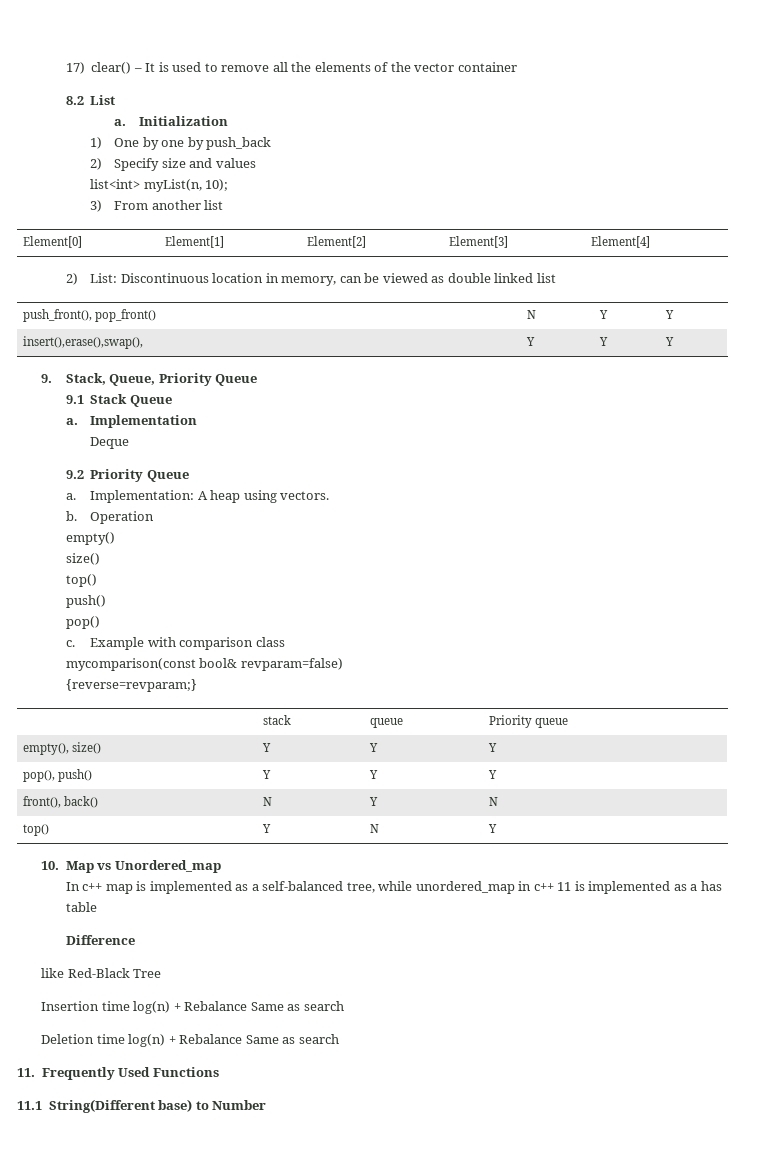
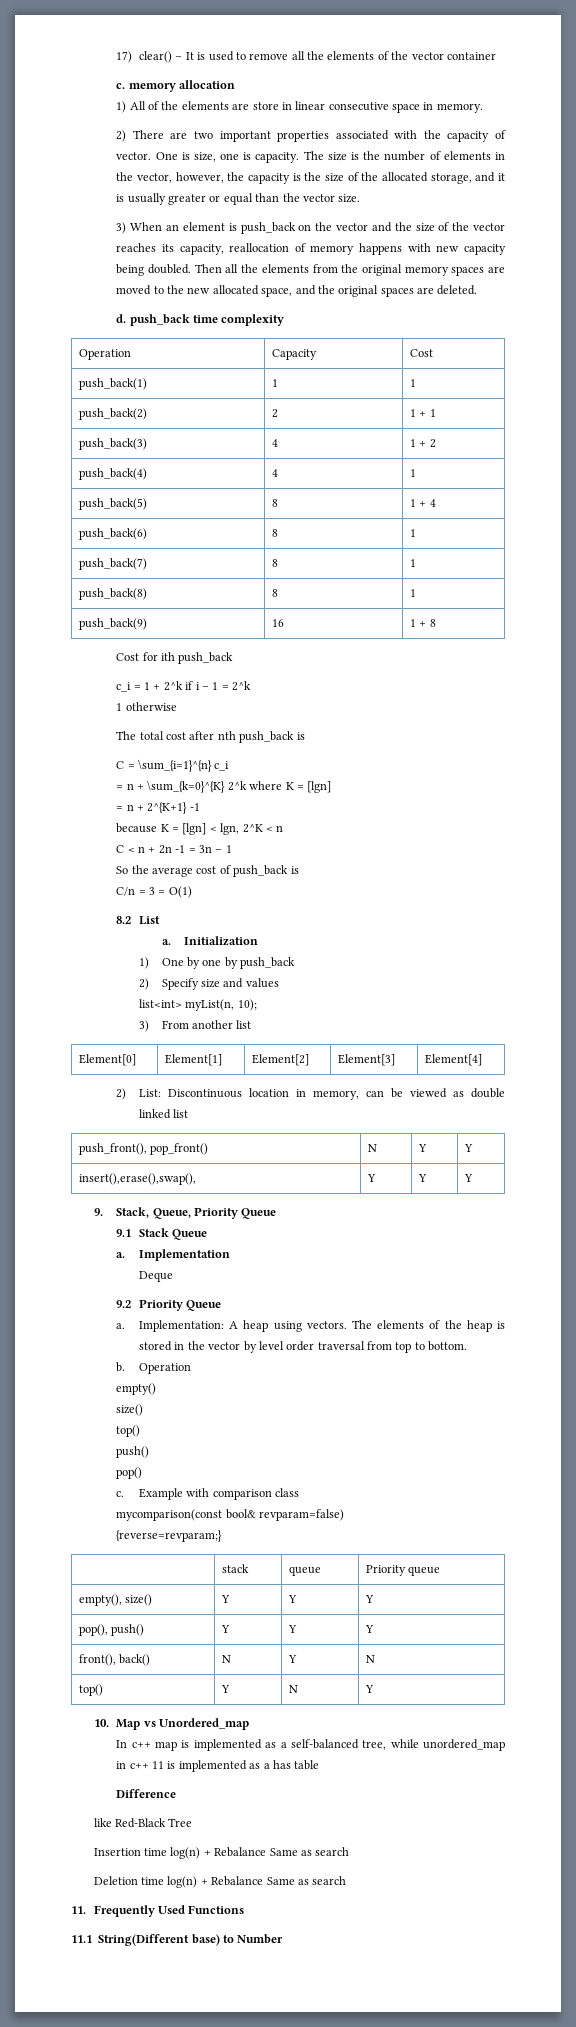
(517, 67) none -> [116,80,236,92] [116,101,483,113] [116,130,506,142] [116,151,505,163] [116,172,506,184] [116,193,361,205] [116,222,506,234] [116,243,506,255] [116,264,506,276] [116,285,478,297] [116,314,285,326] [78,349,131,360] [271,349,317,360] [409,349,433,357] [78,378,147,390] [271,379,278,387] [409,379,416,387] [78,408,147,420] [271,409,278,418] [409,409,436,417] [78,438,147,450] [271,439,278,447] [409,439,436,448] [78,468,147,480] [271,469,278,477] [409,469,416,477] [78,498,147,510] [271,499,278,507] [409,499,436,507] [78,528,147,540] [271,529,278,537] [409,529,416,537] [78,558,147,570] [271,559,278,567] [409,559,416,567] [78,588,147,600] [271,589,278,597] [409,589,416,597] [78,618,147,630] [271,619,284,627] [409,619,436,627] [116,652,234,664] [116,681,252,692] [116,702,177,711] [116,731,305,743] [116,759,230,772] [116,780,332,793] [116,802,200,814] [116,823,284,835] [116,845,232,854] [116,865,299,877] [116,886,192,898] // c. memory allocation // 1) All of the elements are store in linear consecutive space in memory. // 2) There are two important properties associated with the capacity of vector. One is size, one is capacity. The size is the number of elements in the vector, however, the capacity is the size of the allocated storage, and it is usually greater or equal than the vector size. // 3) When an element is push_back on the vector and the size of the vector reaches its capacity, reallocation of memory happens with new capacity being doubled. Then all the elements from the original memory spaces are moved to the new allocated space, and the original spaces are deleted. // d. push_back time complexity // Operation | Capacity | Cost // push_back(1) | 1 | 1 // push_back(2) | 2 | 1 + 1 // push_back(3) | 4 | 1 + 2 // push_back(4) | 4 | 1 // push_back(5) | 8 | 1 + 4 // push_back(6) | 8 | 1 // push_back(7) | 8 | 1 // push_back(8) | 8 | 1 // push_back(9) | 16 | 1 + 8 // Cost for ith push_back // c_i = 1 + 2^k if i – 1 = 2^k // 1 otherwise // The total cost after nth push_back is // C = \sum_{i=1}^{n} c_i // = n + \sum_{k=0}^{K} 2^k where K = [lgn] // = n + 2^{K+1} -1 // because K = [lgn] < lgn, 2^K < n // C < n + 2n -1 = 3n – 1 // So the average cost of push_back is // C/n = 3 = O(1)
(330, 495) none -> [352,1320,505,1332] [139,1341,468,1353] The elements of the heap is stored in the vector by level order traversal from top to bottom.

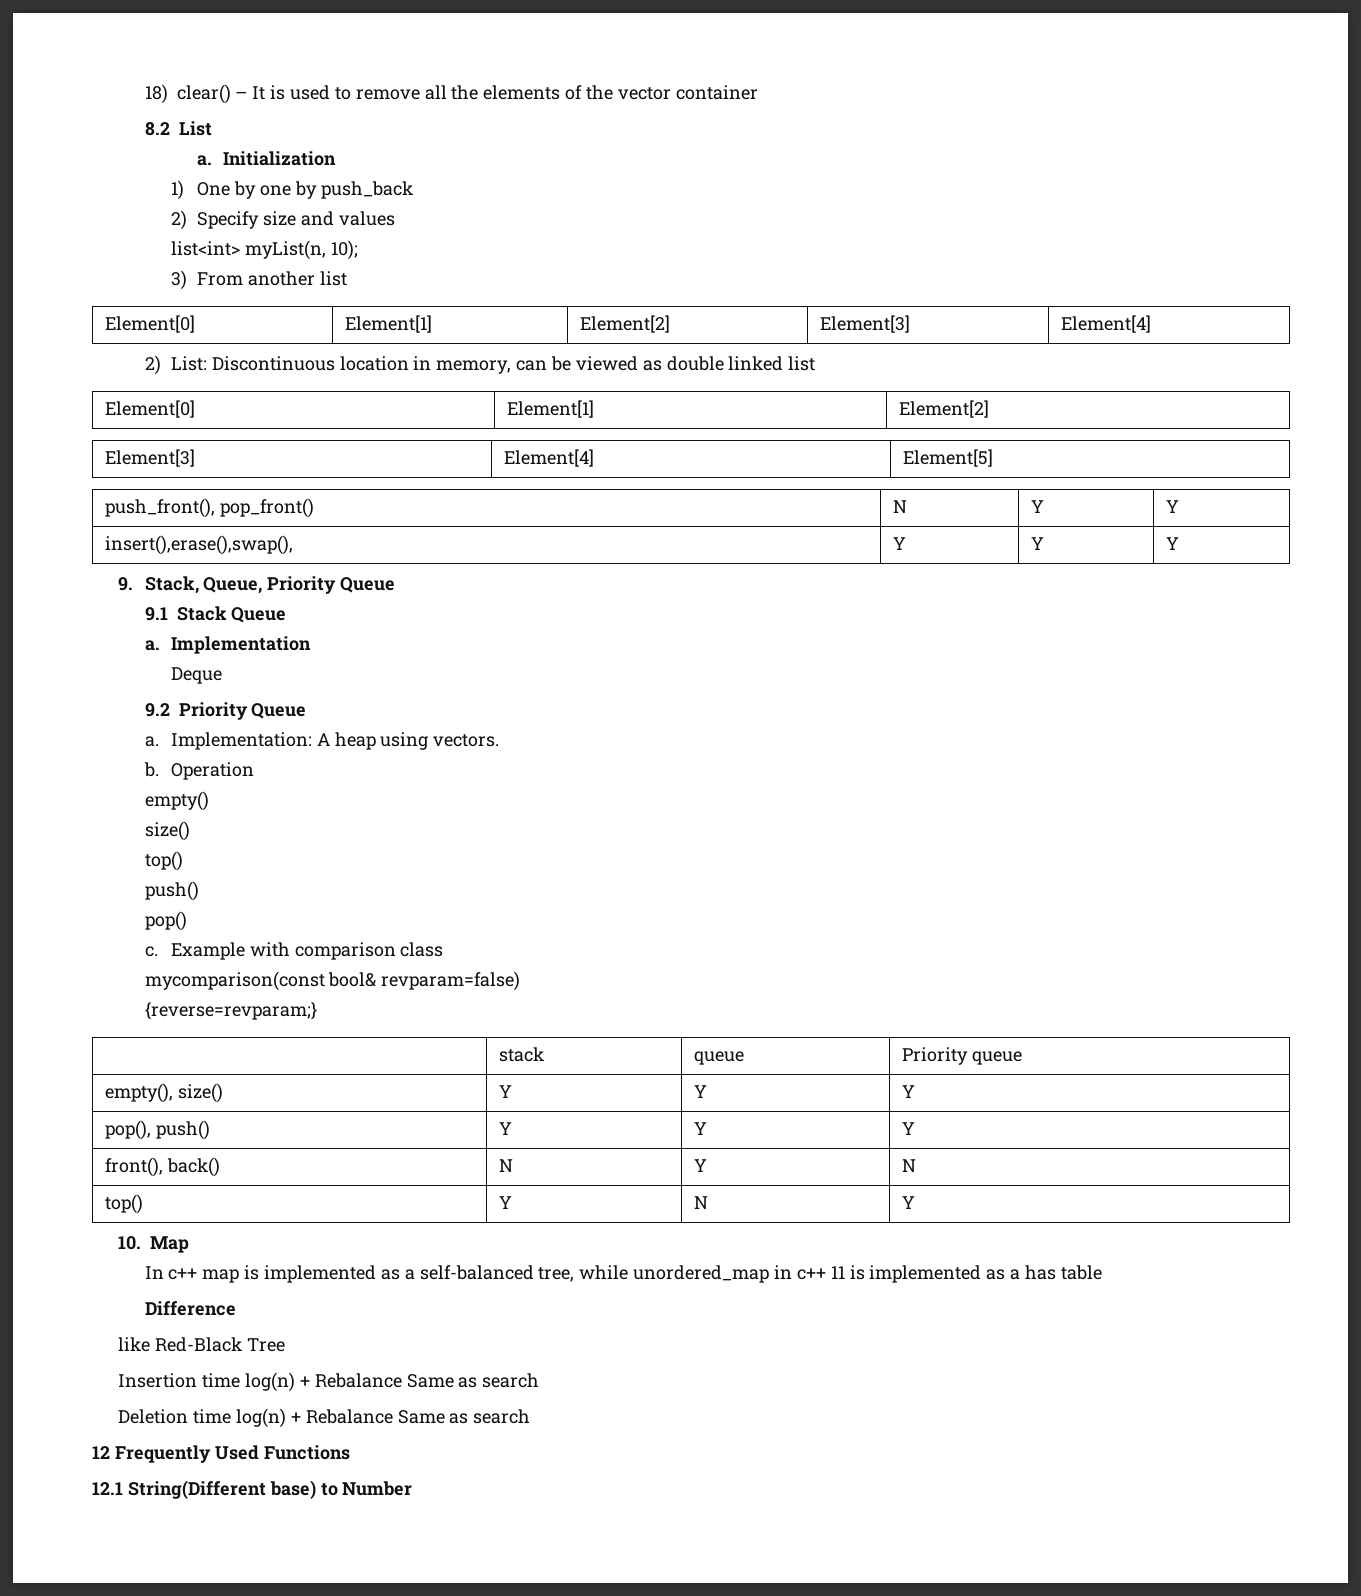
[116,51,133,63] 17) -> [144,84,168,104] 18)
[116,80,236,92] [116,101,483,113] [116,130,506,142] [116,151,505,163] [116,172,506,184] [116,193,361,205] [116,222,506,234] [116,243,506,255] [116,264,506,276] [116,285,478,297] [116,314,285,326] [78,349,131,360] [271,349,317,360] [409,349,433,357] [78,378,147,390] [271,379,278,387] [409,379,416,387] [78,408,147,420] [271,409,278,418] [409,409,436,417] [78,438,147,450] [271,439,278,447] [409,439,436,448] [78,468,147,480] [271,469,278,477] [409,469,416,477] [78,498,147,510] [271,499,278,507] [409,499,436,507] [78,528,147,540] [271,529,278,537] [409,529,416,537] [78,558,147,570] [271,559,278,567] [409,559,416,567] [78,588,147,600] [271,589,278,597] [409,589,416,597] [78,618,147,630] [271,619,284,627] [409,619,436,627] [116,652,234,664] [116,681,252,692] [116,702,177,711] [116,731,305,743] [116,759,230,772] [116,780,332,793] [116,802,200,814] [116,823,284,835] [116,845,232,854] [116,865,299,877] [116,886,192,898] // c. memory allocation // 1) All of the elements are store in linear consecutive space in memory. // 2) There are two important properties associated with the capacity of vector. One is size, one is capacity. The size is the number of elements in the vector, however, the capacity is the size of the allocated storage, and it is usually greater or equal than the vector size. // 3) When an element is push_back on the vector and the size of the vector reaches its capacity, reallocation of memory happens with new capacity being doubled. Then all the elements from the original memory spaces are moved to the new allocated space, and the original spaces are deleted. // d. push_back time complexity // Operation | Capacity | Cost // push_back(1) | 1 | 1 // push_back(2) | 2 | 1 + 1 // push_back(3) | 4 | 1 + 2 // push_back(4) | 4 | 1 // push_back(5) | 8 | 1 + 4 // push_back(6) | 8 | 1 // push_back(7) | 8 | 1 // push_back(8) | 8 | 1 // push_back(9) | 16 | 1 + 8 // Cost for ith push_back // c_i = 1 + 2^k if i – 1 = 2^k // 1 otherwise // The total cost after nth push_back is // C = \sum_{i=1}^{n} c_i // = n + \sum_{k=0}^{K} 2^k where K = [lgn] // = n + 2^{K+1} -1 // because K = [lgn] < lgn, 2^K < n // C < n + 2n -1 = 3n – 1 // So the average cost of push_back is // C/n = 3 = O(1) -> (758, 92) none
(189, 1113) none -> [105,400,196,418] [507,400,595,418] [899,400,990,418] [105,449,196,467] [504,449,595,467] [903,449,994,467] // Element[0] | Element[1] | Element[2] // Element[3] | Element[4] | Element[5]
[352,1320,505,1332] [139,1341,468,1353] The elements of the heap is stored in the vector by level order traversal from top to bottom. -> (500, 740) none
[143,1718,250,1730] vs Unordered_map -> (190, 1244) none
[71,1906,86,1914] 11. -> [92,1446,110,1459] 12
[71,1935,92,1943] 11.1 -> [92,1482,123,1495] 12.1

